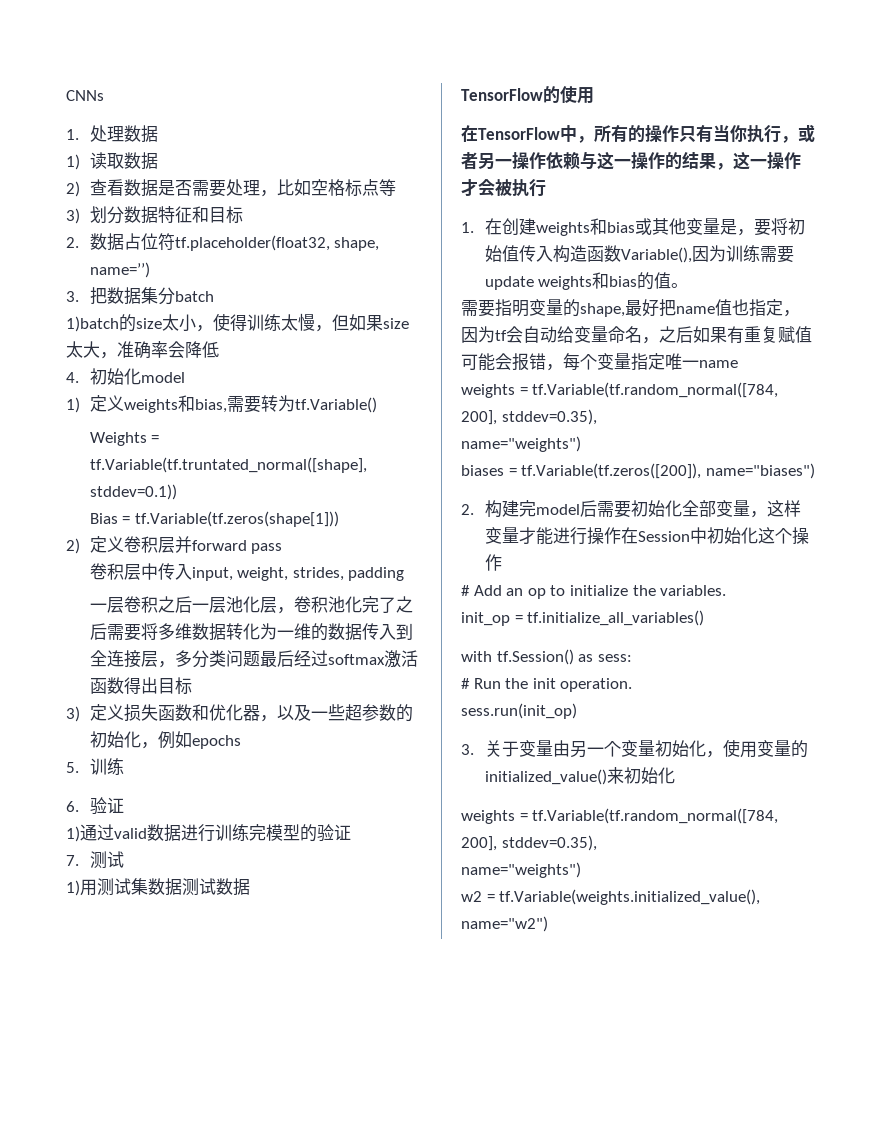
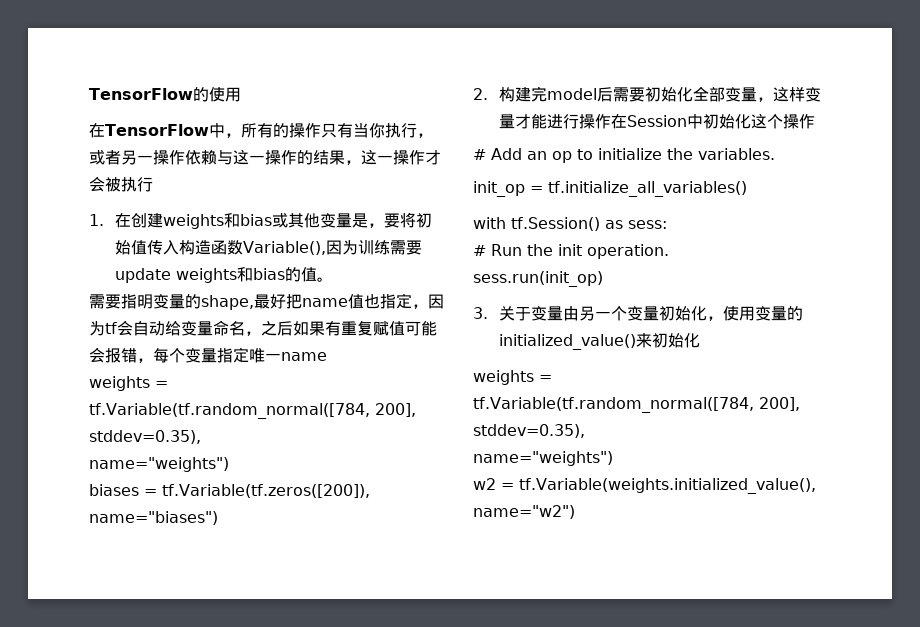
[66,90,104,101] [66,125,158,143] [66,152,158,170] [66,179,396,197] [66,206,243,224] [66,233,380,251] [89,262,150,278] [66,287,214,305] [66,313,409,332] [66,341,219,359] [66,368,185,385] [66,395,377,413] [89,432,160,446] [89,457,367,473] [89,484,177,500] [89,511,339,527] [66,536,283,554] [89,563,405,581] [89,596,413,614] [89,623,413,641] [89,650,418,668] [89,677,192,695] [66,704,413,722] [89,731,241,749] [66,758,124,775] [66,797,124,815] [66,824,351,842] [66,851,124,869] [66,878,250,896] CNNs // 1.处理数据 // 1)读取数据 // 2)查看数据是否需要处理，比如空格标点等 // 3)划分数据特征和目标 // 2.数据占位符tf.placeholder(float32, shape, name=’’) // 3.把数据集分batch // 1)batch的size太小，使得训练太慢，但如果size太大，准确率会降低 // 4.初始化model // 1)定义weights和bias,需要转为tf.Variable() // Weights = tf.Variable(tf.truntated_normal([shape], stddev=0.1)) // Bias = tf.Variable(tf.zeros(shape[1])) // 2)定义卷积层并forward pass // 卷积层中传入input, weight, strides, padding // 一层卷积之后一层池化层，卷积池化完了之后需要将多维数据转化为一维的数据传入到全连接层，多分类问题最后经过softmax激活函数得出目标 // 3)定义损失函数和优化器，以及一些超参数的初始化，例如epochs // 5.训练 // 6.验证 // 1)通过valid数据进行训练完模型的验证 // 7.测试 // 1)用测试集数据测试数据 // -> (89, 94) none

